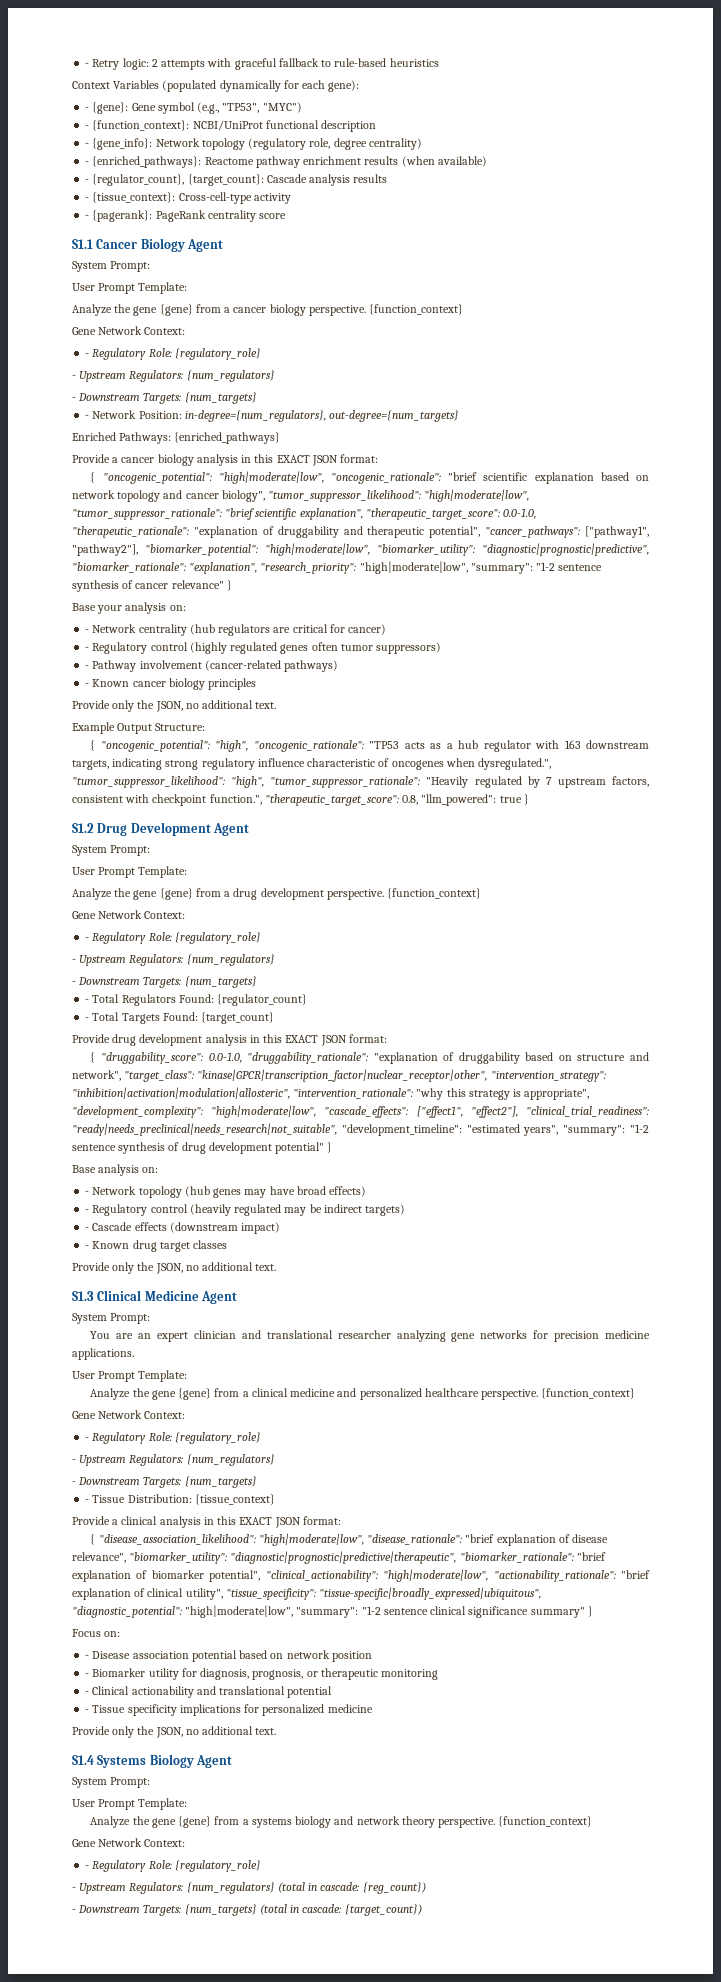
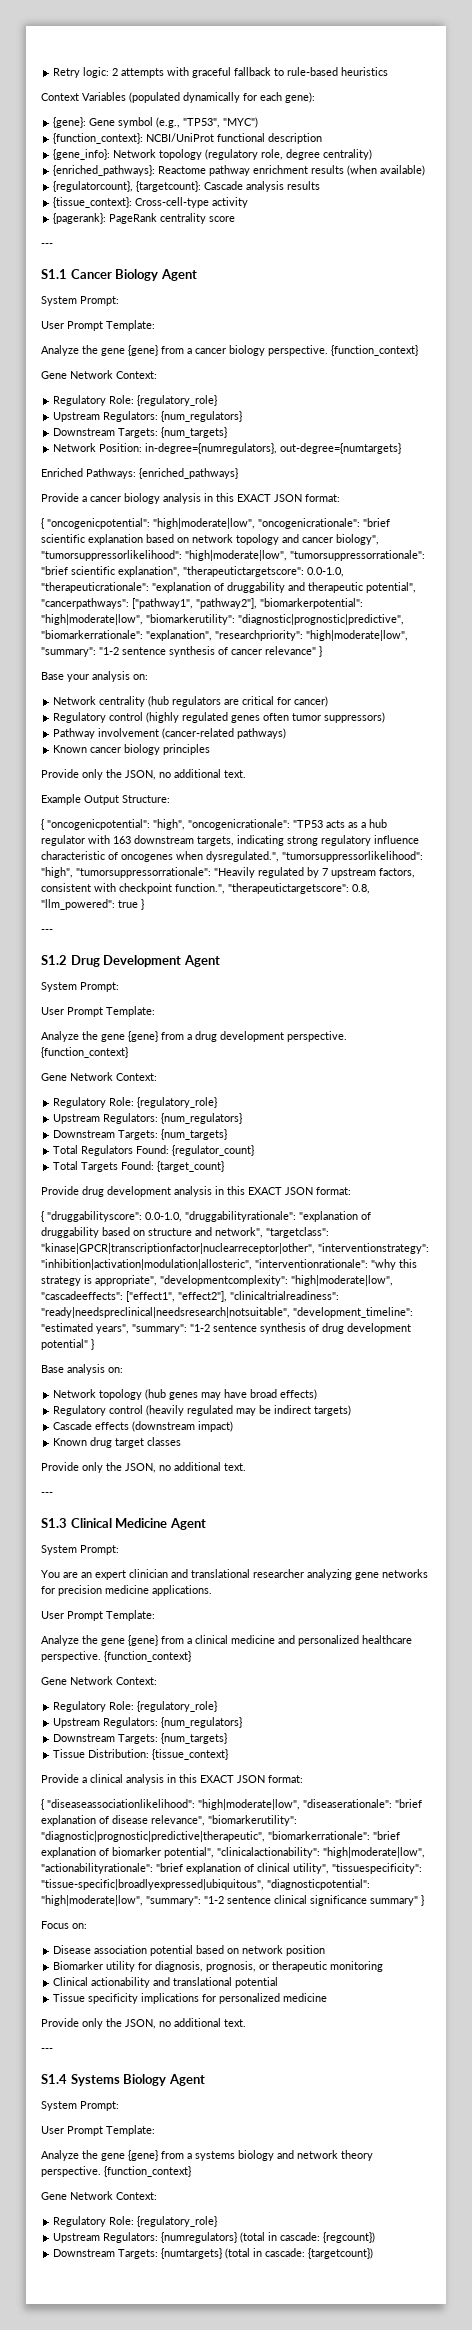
[85,63,90,67] - -> (53, 73) none
[85,107,90,111] - -> (315, 97) none
[85,125,90,129] - -> (259, 122) none
[85,143,90,147] - -> (323, 138) none
[85,161,90,165] - -> (373, 154) none
[85,174,264,186] - {regulator_count}, {target_count}: -> [53,181,202,192] {regulatorcount}, {targetcount}:
[85,197,90,201] - -> (321, 185) none
[85,215,90,219] - -> (249, 202) none
(287, 216) none -> [41,243,53,247] // ---
[85,348,261,360] [72,370,275,382] [72,392,257,404] [85,415,90,419] - Regulatory Role: {regulatory_role} // - Upstream Regulators: {num_regulators} // - Downstream Targets: {num_targets} // - -> [53,395,218,406] [53,411,243,422] [53,427,228,438] Regulatory Role: {regulatory_role} // Upstream Regulators: {num_regulators} // Downstream Targets: {num_targets} //
[184,410,460,422] in-degree={num_regulators}, out-degree={num_targets} -> [145,443,402,454] in-degree={numregulators}, out-degree={numtargets}
[102,471,442,484] "oncogenic_potential": "high|moderate|low", "oncogenic_rationale": -> [47,518,360,529] "oncogenicpotential": "high|moderate|low", "oncogenicrationale":
[268,489,530,502] [72,508,537,520] [72,526,189,538] "tumor_suppressor_likelihood": "high|moderate|low", "tumor_suppressor_rationale": "brief scientific explanation", "therapeutic_target_score": 0.0-1.0, "therapeutic_rationale": -> [41,550,425,561] [41,566,344,577] [41,582,149,593] "tumorsuppressorlikelihood": "high|moderate|low", "tumorsuppressorrationale": "brief scientific explanation", "therapeutictargetscore": 0.0-1.0, "therapeuticrationale":
[485,526,581,538] "cancer_pathways": -> [41,598,129,609] "cancerpathways":
[145,543,649,556] [72,562,357,574] "biomarker_potential": "high|moderate|low", "biomarker_utility": "diagnostic|prognostic|predictive", "biomarker_rationale": "explanation", "research_priority": -> [260,598,363,609] [41,614,404,625] [41,630,303,641] "biomarkerpotential": "high|moderate|low", "biomarkerutility": "diagnostic|prognostic|predictive", "biomarkerrationale": "explanation", "researchpriority":
[85,629,90,633] - -> (148, 677) none
[85,647,90,651] - -> (329, 701) none
[85,665,90,669] - -> (386, 717) none
[85,683,90,687] - -> (287, 733) none
[100,740,364,752] "oncogenic_potential": "high", "oncogenic_rationale": -> [47,819,290,830] "oncogenicpotential": "high", "oncogenicrationale":
[72,776,421,788] "tumor_suppressor_likelihood": "high", "tumor_suppressor_rationale": -> [282,851,423,862] [41,867,211,878] "tumorsuppressorlikelihood": "high", "tumorsuppressorrationale":
[264,794,399,806] "therapeutic_target_score": -> [228,883,349,894] "therapeutictargetscore":
(529, 799) none -> [41,929,53,933] // ---
[85,932,261,944] [72,954,275,966] [72,976,257,988] [85,999,90,1003] - Regulatory Role: {regulatory_role} // - Upstream Regulators: {num_regulators} // - Downstream Targets: {num_targets} // - -> [53,1097,218,1108] [53,1113,243,1124] [53,1129,228,1140] Regulatory Role: {regulatory_role} // Upstream Regulators: {num_regulators} // Downstream Targets: {num_targets} //
[85,1017,90,1021] - -> (255, 1150) none
[101,1052,369,1064] "druggability_score": 0.0-1.0, "druggability_rationale": -> [47,1211,296,1222] "druggabilityscore": 0.0-1.0, "druggabilityrationale":
[124,1069,606,1082] [72,1087,414,1099] "target_class": "kinase|GPCR|transcription_factor|nuclear_receptor|other", "intervention_strategy": "inhibition|activation|modulation|allosteric", "intervention_rationale": -> [266,1227,329,1238] [41,1243,429,1254] [41,1259,368,1270] "targetclass": "kinase|GPCR|transcriptionfactor|nuclearreceptor|other", "interventionstrategy": "inhibition|activation|modulation|allosteric", "interventionrationale":
[72,1105,649,1118] [72,1123,337,1136] "development_complexity": "high|moderate|low", "cascade_effects": ["effect1", "effect2"], "clinical_trial_readiness": "ready|needs_preclinical|needs_research|not_suitable", -> [160,1275,393,1286] [41,1291,339,1302] [41,1307,290,1318] "developmentcomplexity": "high|moderate|low", "cascadeeffects": ["effect1", "effect2"], "clinicaltrialreadiness": "ready|needspreclinical|needsresearch|notsuitable",
[85,1191,90,1195] - -> (123, 1370) none
[85,1209,90,1213] - -> (318, 1394) none
[85,1227,90,1231] - -> (352, 1410) none
[85,1245,90,1249] - -> (234, 1426) none
(277, 1267) none -> [41,1492,53,1496] // ---
[85,1432,261,1444] [72,1454,275,1466] [72,1476,257,1488] [85,1499,90,1503] - Regulatory Role: {regulatory_role} // - Upstream Regulators: {num_regulators} // - Downstream Targets: {num_targets} // - -> [53,1701,218,1712] [53,1717,243,1728] [53,1733,228,1744] Regulatory Role: {regulatory_role} // Upstream Regulators: {num_regulators} // Downstream Targets: {num_targets} //
[98,1533,463,1546] "disease_association_likelihood": "high|moderate|low", "disease_rationale": -> [47,1799,392,1810] "diseaseassociationlikelihood": "high|moderate|low", "diseaserationale":
[129,1551,574,1564] "biomarker_utility": "diagnostic|prognostic|predictive|therapeutic", "biomarker_rationale": -> [208,1815,297,1826] [41,1831,370,1842] "biomarkerutility": "diagnostic|prognostic|predictive|therapeutic", "biomarkerrationale":
[265,1569,616,1582] "clinical_actionability": "high|moderate|low", "actionability_rationale": -> [217,1847,425,1858] [41,1863,153,1874] "clinicalactionability": "high|moderate|low", "actionabilityrationale":
[225,1587,542,1600] [72,1606,182,1618] "tissue_specificity": "tissue-specific|broadly_expressed|ubiquitous", "diagnostic_potential": -> [332,1863,422,1874] [41,1879,370,1890] "tissuespecificity": "tissue-specific|broadlyexpressed|ubiquitous", "diagnosticpotential":
[85,1655,90,1659] - -> (87, 1926) none
[85,1673,90,1677] - -> (326, 1950) none
[85,1691,90,1695] - -> (384, 1966) none
[85,1709,90,1713] - -> (279, 1982) none
(277, 1731) none -> [41,2048,53,2052] // ---
[85,1860,261,1872] [72,1882,426,1894] [72,1904,422,1916] - Regulatory Role: {regulatory_role} // - Upstream Regulators: {num_regulators} (total in cascade: {reg_count}) // - Downstream Targets: {num_targets} (total in cascade: {target_count}) -> [53,2216,218,2227] [53,2232,376,2243] [53,2248,374,2259] Regulatory Role: {regulatory_role} // Upstream Regulators: {numregulators} (total in cascade: {regcount}) // Downstream Targets: {numtargets} (total in cascade: {targetcount})

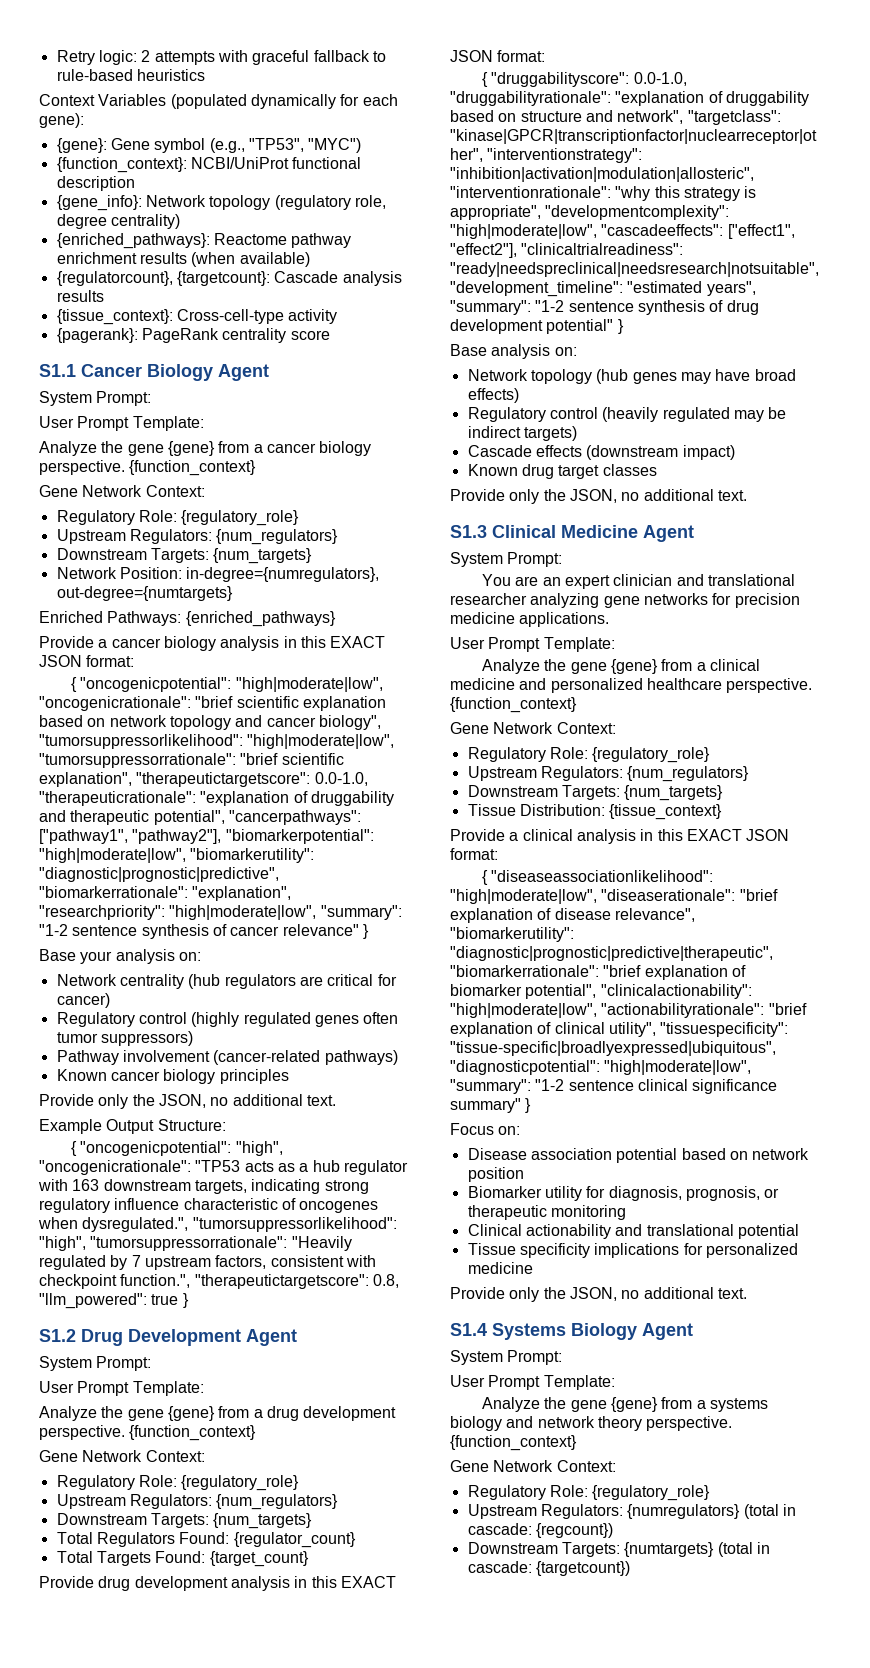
[41,243,53,247] // --- -> (330, 335) none
[41,929,53,933] // --- -> (189, 1300) none
[41,1492,53,1496] // --- -> (747, 495) none
[41,2048,53,2052] // --- -> (747, 1293) none

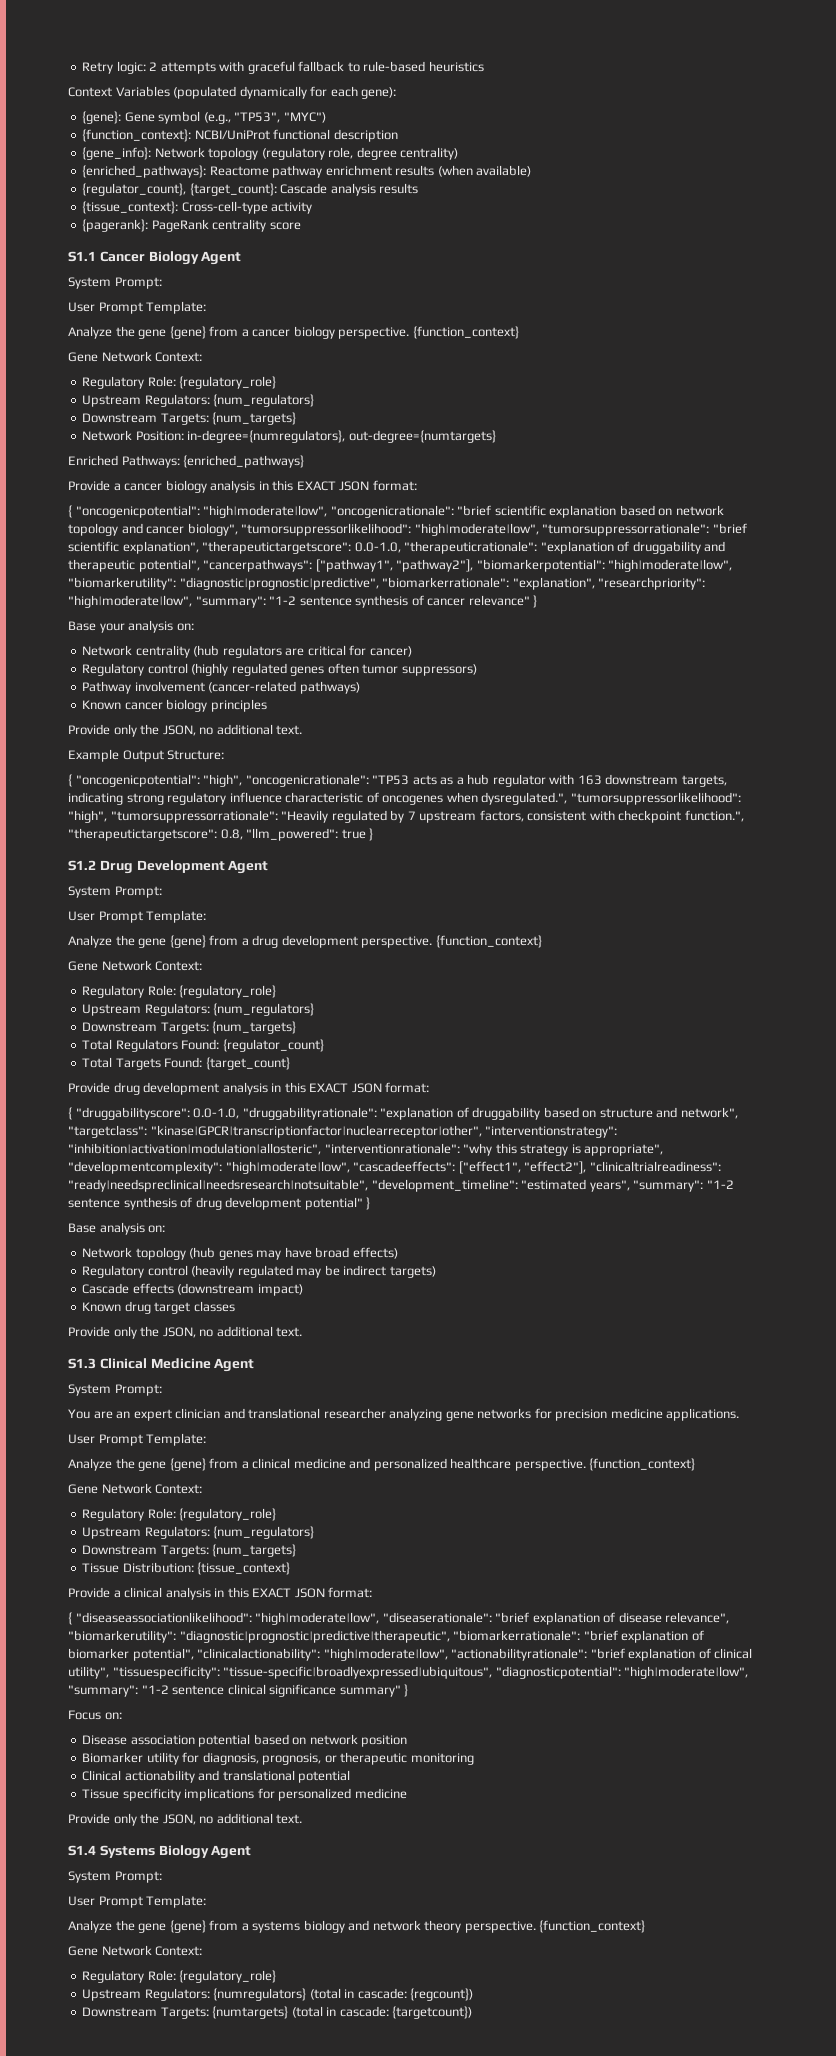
[56,271,270,286] {regulatorcount}, {targetcount}: -> [82,183,277,196] {regulator_count}, {target_count}:

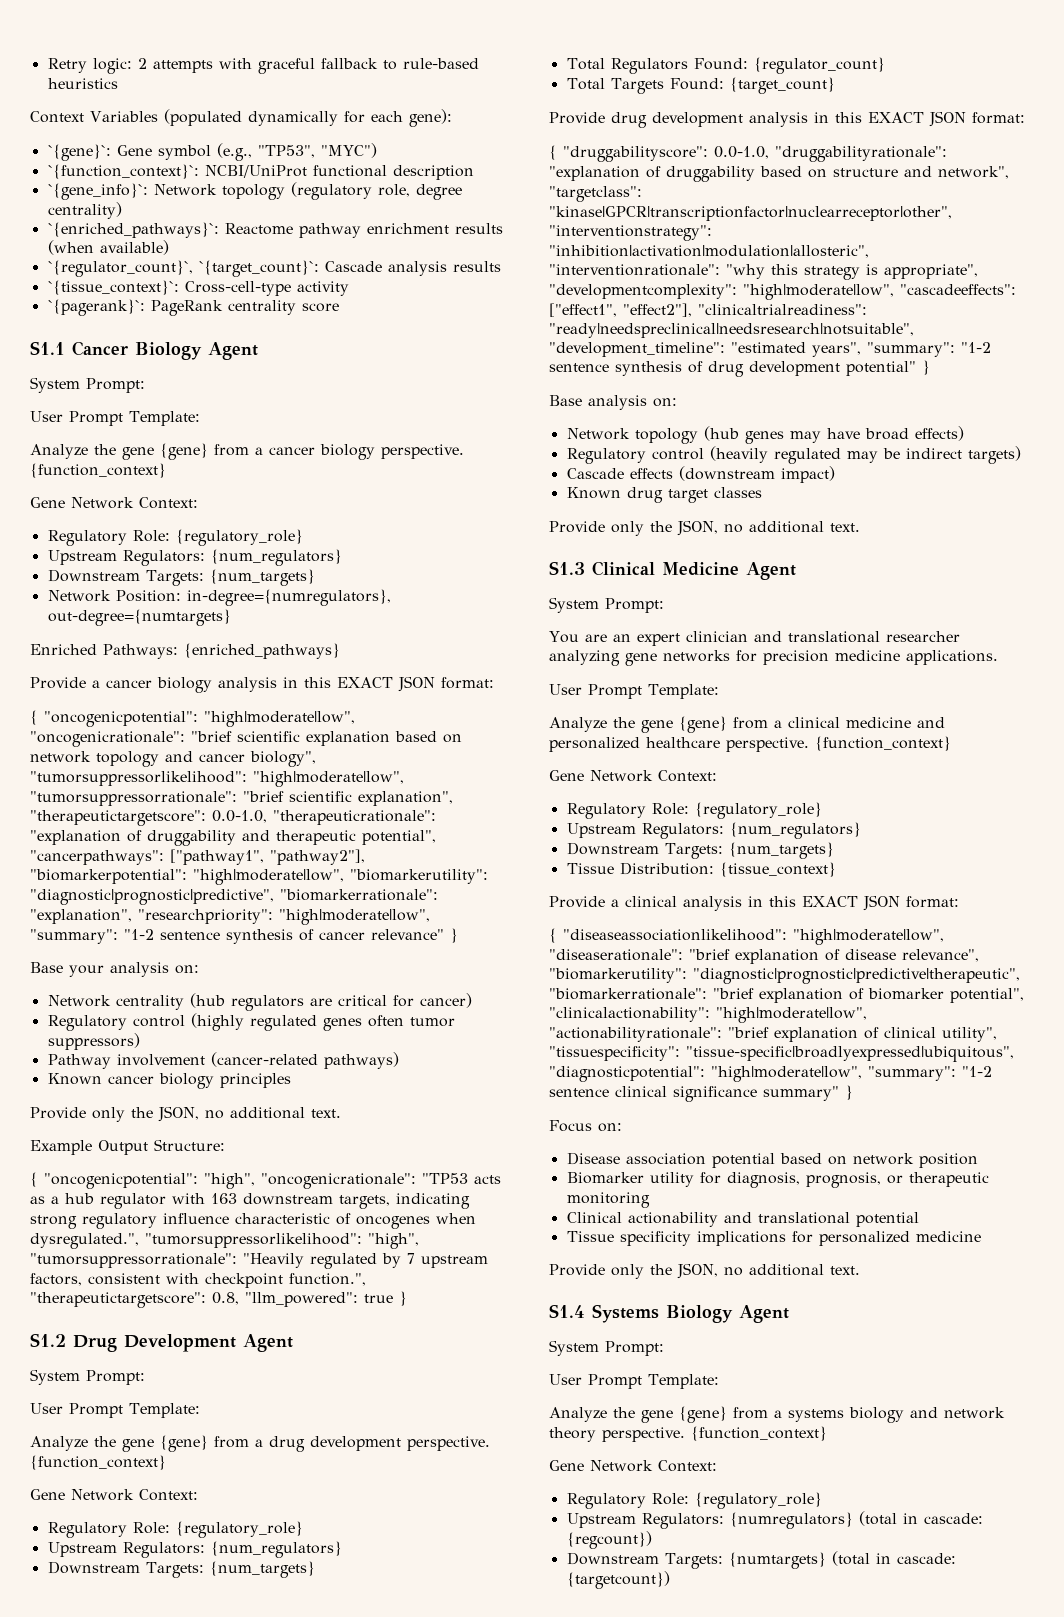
[82,111,122,124] {gene}: -> [47,144,111,161] `{gene}`:
[82,129,192,142] {function_context}: -> [47,164,199,179] `{function_context}`:
[82,147,152,160] {gene_info}: -> [47,183,148,200] `{gene_info}`:
[82,165,207,178] {enriched_pathways}: -> [47,222,219,238] `{enriched_pathways}`:
[82,183,277,196] {regulator_count}, {target_count}: -> [47,260,319,277] `{regulator_count}`, `{target_count}`:
[82,201,179,214] {tissue_context}: -> [47,280,179,295] `{tissue_context}`:
[82,219,149,232] {pagerank}: -> [47,299,145,316] `{pagerank}`:

